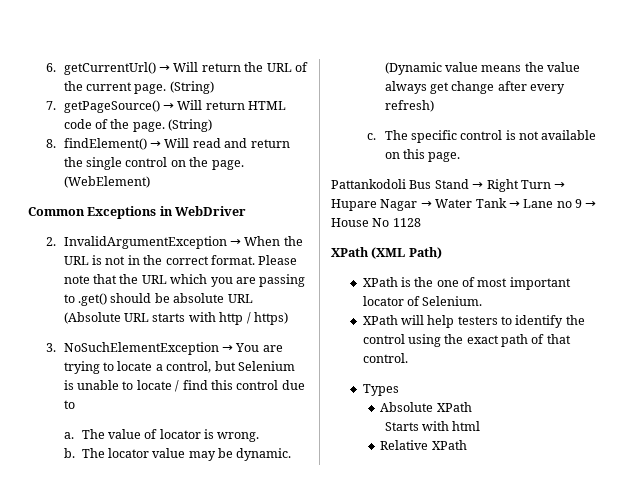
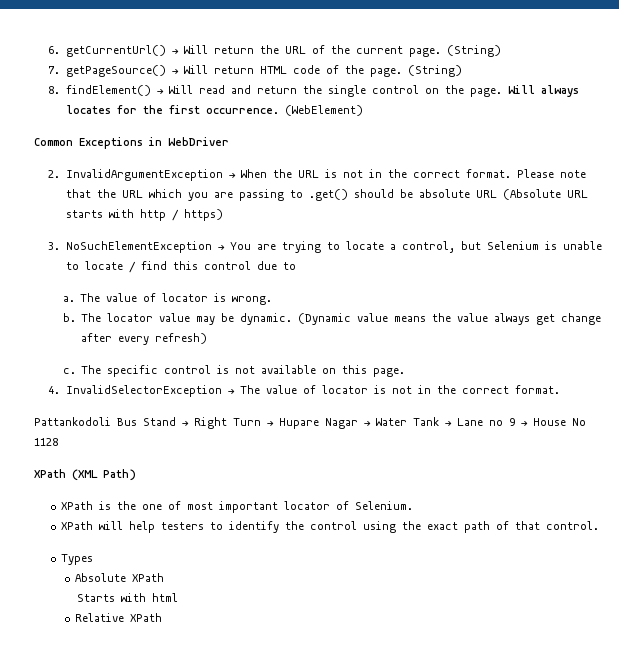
(244, 165) none -> [508,85,580,97] [66,105,280,114] Will always locates for the first occurrence.
(461, 157) none -> [48,385,561,397] // 4. InvalidSelectorException → The value of locator is not in the correct format.

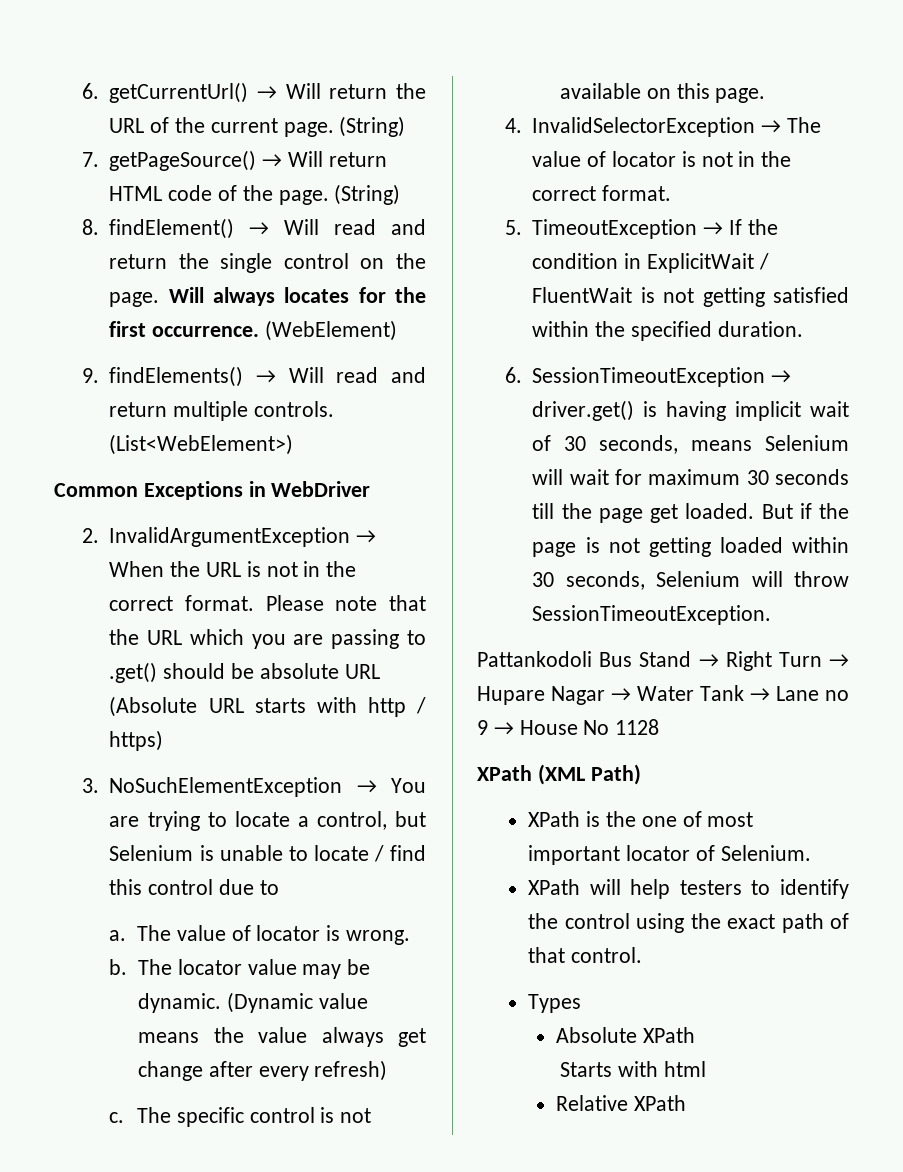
(364, 110) none -> [81,366,426,387] [109,401,335,421] [109,434,294,455] // 9. findElements() → Will read and return multiple controls. (List<WebElement>)
(561, 389) none -> [504,219,778,239] [532,253,769,273] [532,287,849,307] [532,321,803,341] [504,367,792,387] [532,400,849,421] [532,435,849,454] [532,469,849,485] [532,503,849,523] [532,537,849,557] [532,571,849,590] [532,605,772,625] // 5. TimeoutException → If the condition in ExplicitWait / FluentWait is not getting satisfied within the specified duration. // 6. SessionTimeoutException → driver.get() is having implicit wait of 30 seconds, means Selenium will wait for maximum 30 seconds till the page get loaded. But if the page is not getting loaded within 30 seconds, Selenium will throw SessionTimeoutException.

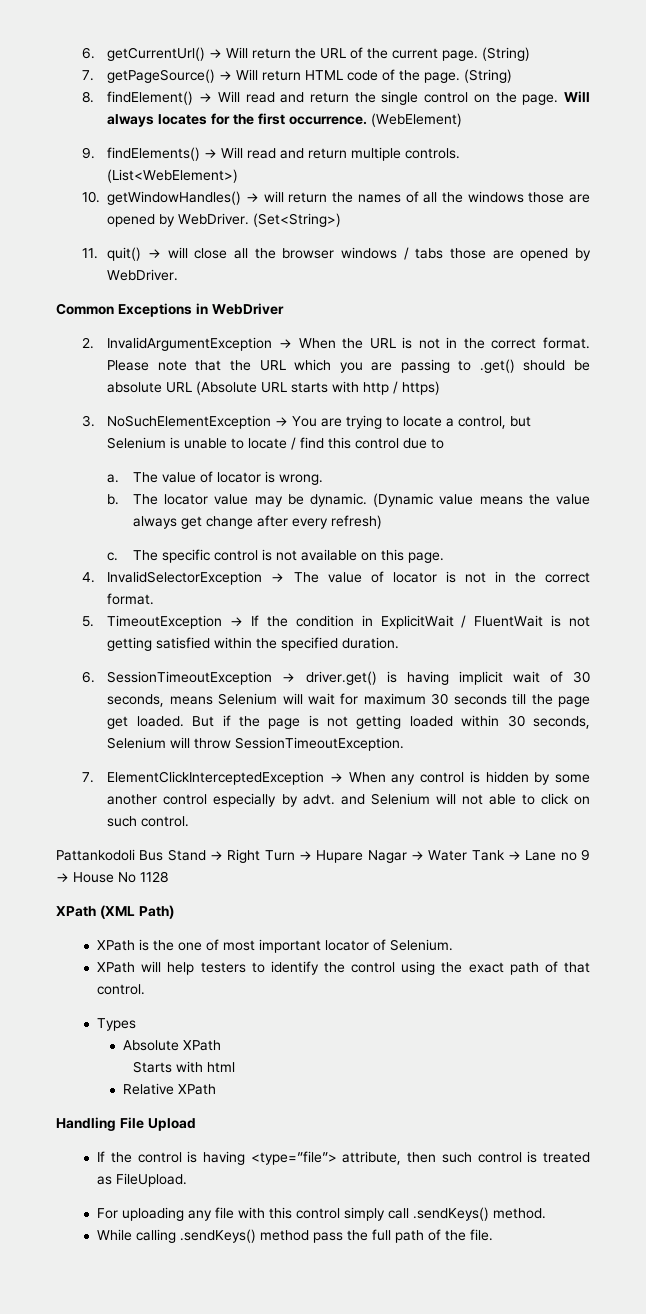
(294, 444) none -> [81,191,591,205] [107,213,342,227] [81,247,591,261] [107,269,179,281] // 10. getWindowHandles() → will return the names of all the windows those are opened by WebDriver. (Set<String>) // 11. quit() → will close all the browser windows / tabs those are opened by WebDriver.
(772, 615) none -> [81,771,590,785] [107,793,590,807] [107,816,190,827] // 7. ElementClickInterceptedException → When any control is hidden by some another control especially by advt. and Selenium will not able to click on such control.
(686, 1103) none -> [56,1117,196,1131] [97,1151,590,1165] [97,1173,188,1187] [97,1207,547,1221] [97,1229,494,1243] // Handling File Upload // If the control is having <type=”file”> attribute, then such control is treated as FileUpload. // For uploading any file with this control simply call .sendKeys() method. // While calling .sendKeys() method pass the full path of the file.

